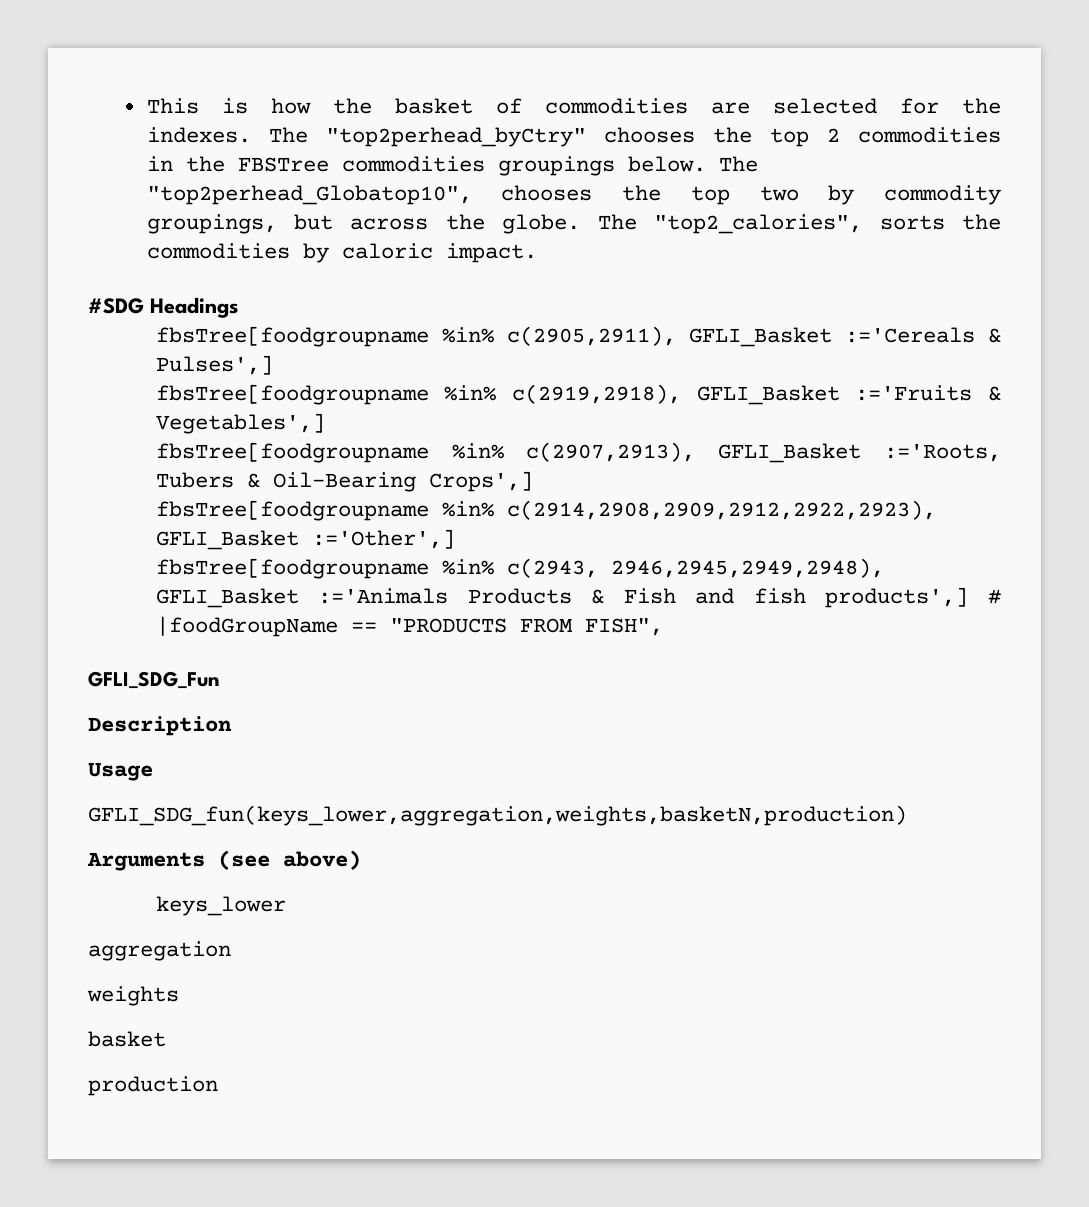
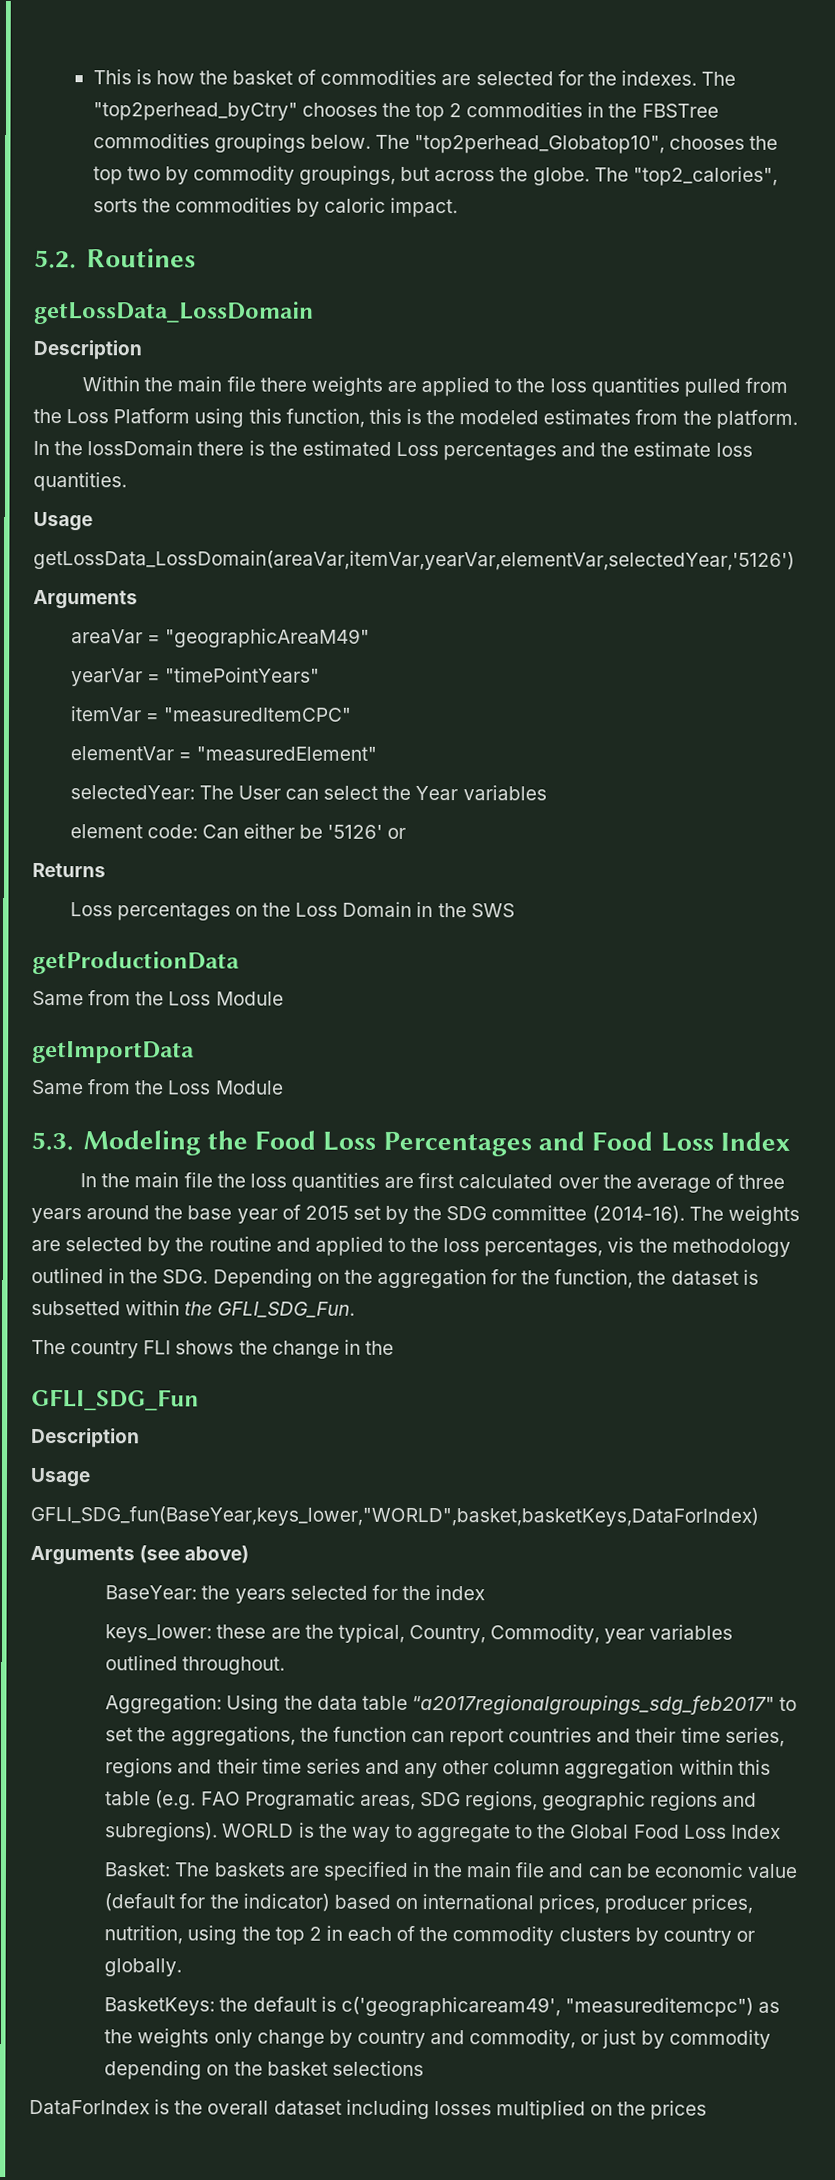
[88,297,238,318] [155,326,1001,347] [155,355,273,375] [155,384,1002,405] [155,413,325,434] [155,442,1001,463] [155,471,533,492] [155,500,936,521] [155,529,455,550] [155,558,884,579] [155,587,1001,608] [155,616,663,637] #SDG Headings // fbsTree[foodgroupname %in% c(2905,2911), GFLI_Basket :='Cereals & Pulses',] // fbsTree[foodgroupname %in% c(2919,2918), GFLI_Basket :='Fruits & Vegetables',] // fbsTree[foodgroupname %in% c(2907,2913), GFLI_Basket :='Roots, Tubers & Oil-Bearing Crops',] // fbsTree[foodgroupname %in% c(2914,2908,2909,2912,2922,2923), GFLI_Basket :='Other',] // fbsTree[foodgroupname %in% c(2943, 2946,2945,2949,2948), GFLI_Basket :='Animals Products & Fish and fish products',] # |foodGroupName == "PRODUCTS FROM FISH", -> [34,248,196,269] [34,300,314,325] [33,339,142,360] [82,376,788,397] [33,408,798,429] [33,440,753,461] [33,471,127,492] [33,511,93,532] [33,549,795,571] [33,589,138,610] [70,628,370,648] [70,667,320,687] [69,706,352,722] [69,746,377,761] [69,785,547,801] [69,823,407,839] [32,862,106,878] [69,901,515,921] [32,950,240,975] [32,990,284,1006] [32,1040,195,1064] [31,1079,284,1095] [31,1130,790,1157] [80,1172,786,1193] [31,1204,800,1226] [31,1236,791,1257] [31,1267,759,1289] [31,1300,356,1318] [31,1339,394,1359] 5.2. Routines // getLossData_LossDomain // Description // Within the main file there weights are applied to the loss quantities pulled from the Loss Platform using this function, this is the modeled estimates from the platform. In the lossDomain there is the estimated Loss percentages and the estimate loss quantities. // Usage // getLossData_LossDomain(areaVar,itemVar,yearVar,elementVar,selectedYear,'5126') // Arguments // areaVar = "geographicAreaM49" // yearVar = "timePointYears" // itemVar = "measuredItemCPC" // elementVar = "measuredElement" // selectedYear: The User can select the Year variables // element code: Can either be '5126' or // Returns // Loss percentages on the Loss Domain in the SWS // getProductionData // Same from the Loss Module // getImportData // Same from the Loss Module // 5.3. Modeling the Food Loss Percentages and Food Loss Index // In the main file the loss quantities are first calculated over the average of three years around the base year of 2015 set by the SDG committee (2014-16). The weights are selected by the routine and applied to the loss percentages, vis the methodology outlined in the SDG. Depending on the aggregation for the function, the dataset is subsetted within the GFLI_SDG_Fun. // The country FLI shows the change in the
[88,805,907,826] GFLI_SDG_fun(keys_lower,aggregation,weights,basketN,production) -> [30,1505,759,1527] GFLI_SDG_fun(BaseYear,keys_lower,"WORLD",basket,basketKeys,DataForIndex)
[155,896,286,916] [88,941,231,961] [87,986,179,1006] [88,1031,166,1047] [88,1076,218,1096] keys_lower // aggregation // weights // basket // production -> [105,1584,486,1604] [105,1623,734,1644] [105,1655,286,1675] [105,1694,798,1715] [105,1726,785,1747] [105,1758,771,1779] [105,1790,758,1811] [105,1822,781,1843] [104,1861,797,1881] [104,1893,754,1914] [104,1925,755,1946] [104,1958,183,1977] [104,1996,781,2017] [104,2028,771,2049] [104,2060,424,2080] [29,2099,708,2120] BaseYear: the years selected for the index // keys_lower: these are the typical, Country, Commodity, year variables outlined throughout. // Aggregation: Using the data table “a2017regionalgroupings_sdg_feb2017" to set the aggregations, the function can report countries and their time series, regions and their time series and any other column aggregation within this table (e.g. FAO Programatic areas, SDG regions, geographic regions and subregions). WORLD is the way to aggregate to the Global Food Loss Index // Basket: The baskets are specified in the main file and can be economic value (default for the indicator) based on international prices, producer prices, nutrition, using the top 2 in each of the commodity clusters by country or globally. // BasketKeys: the default is c('geographicaream49', "measureditemcpc") as the weights only change by country and commodity, or just by commodity depending on the basket selections // DataForIndex is the overall dataset including losses multiplied on the prices

